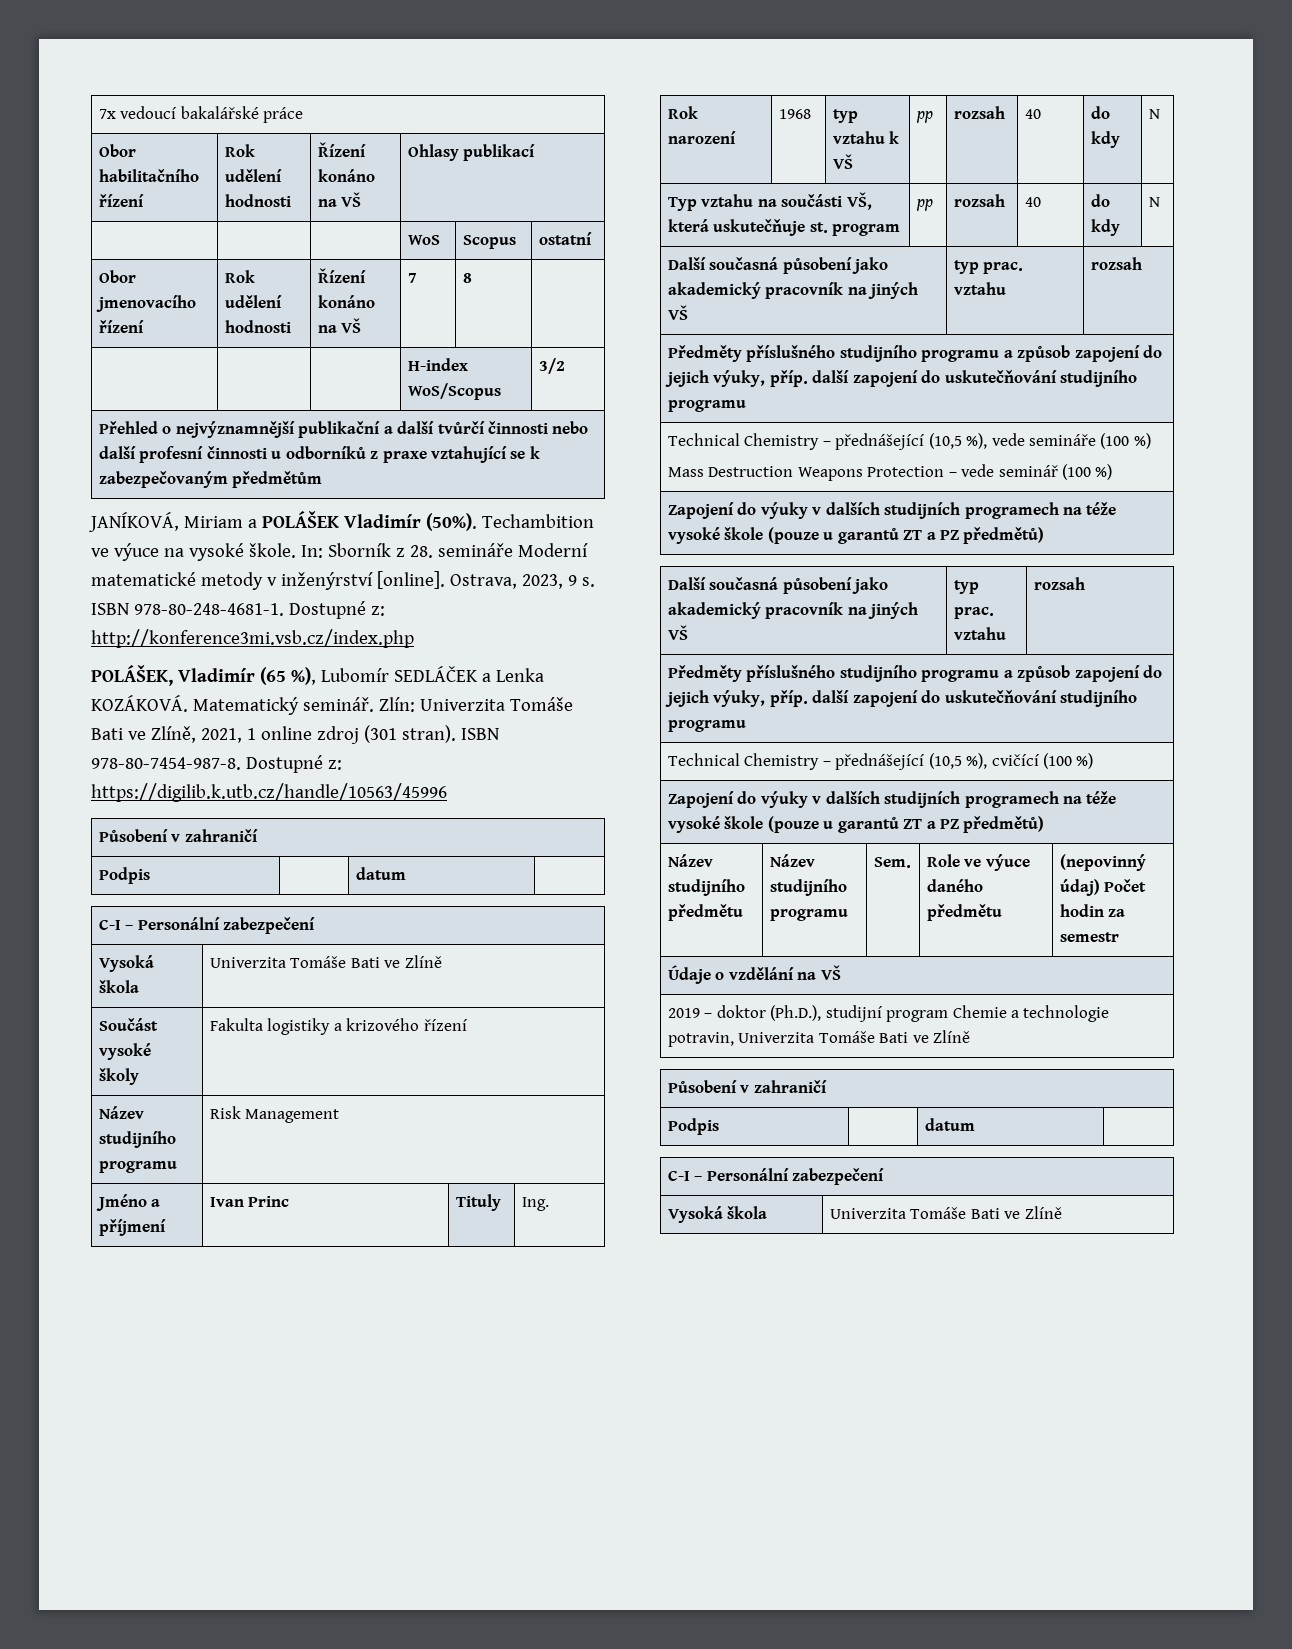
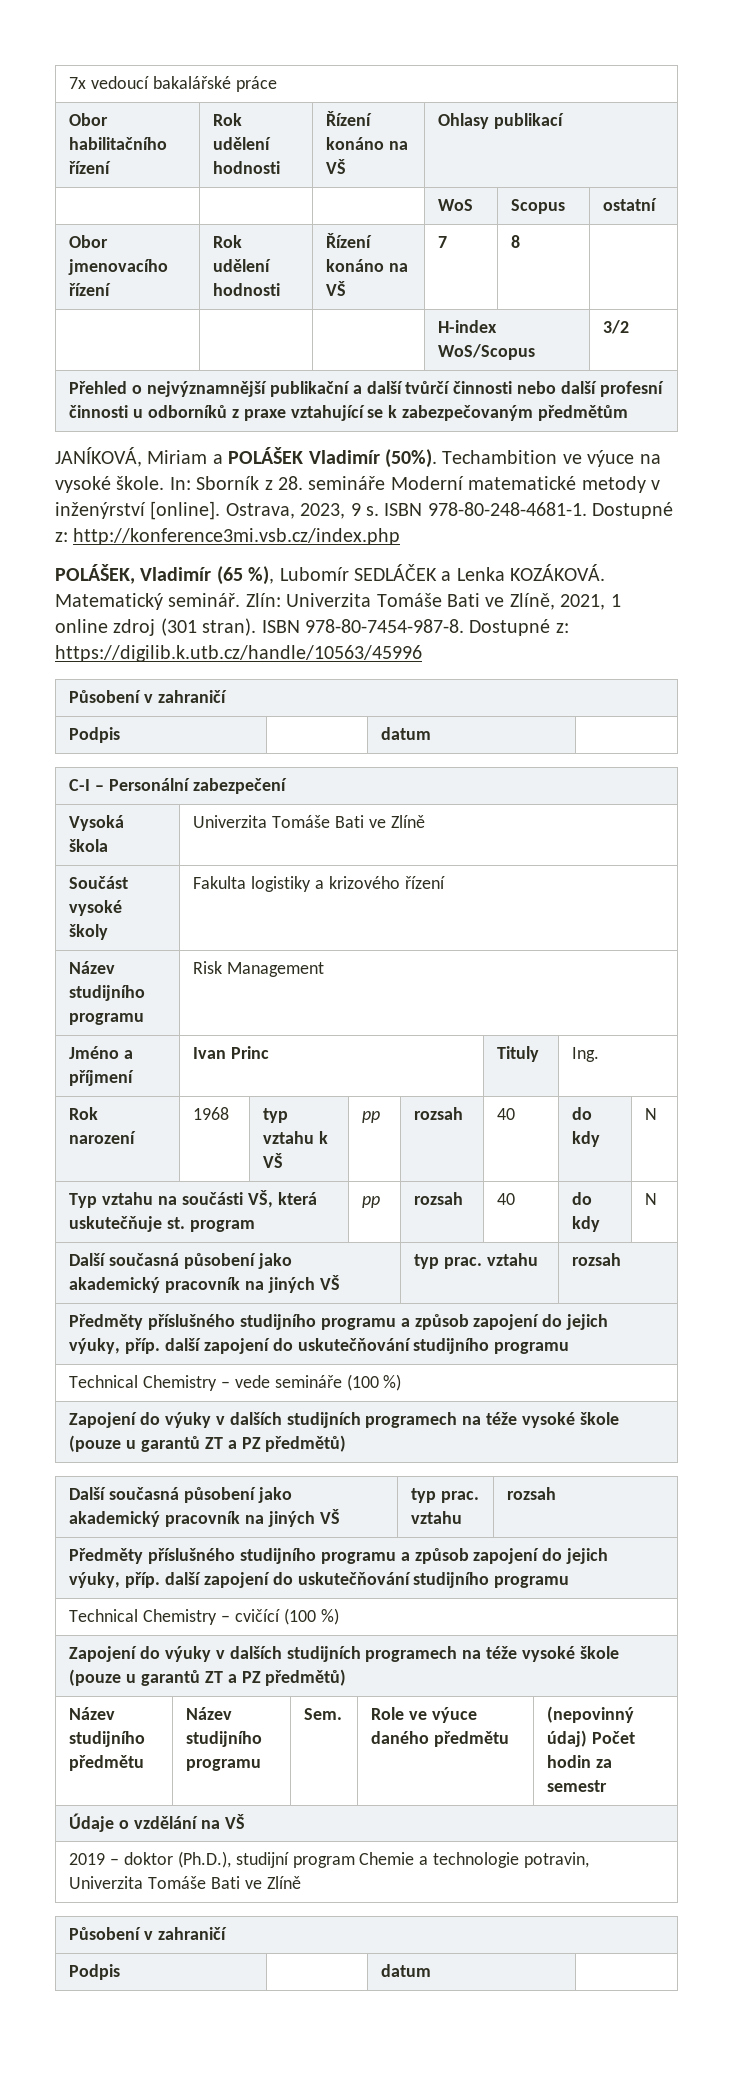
[835,433,988,450] přednášející (10,5 %), -> (230, 1384) none
[667,464,1113,481] // Mass Destruction Weapons Protection – vede seminář (100 %) -> (402, 1382) none
[835,753,988,770] přednášející (10,5 %), -> (230, 1618) none
[667,1168,885,1185] [667,1206,768,1223] [829,1206,1062,1219] // C-I – Personální zabezpečení // Vysoká škola | Univerzita Tomáše Bati ve Zlíně -> (432, 1970) none

